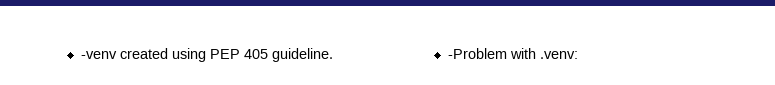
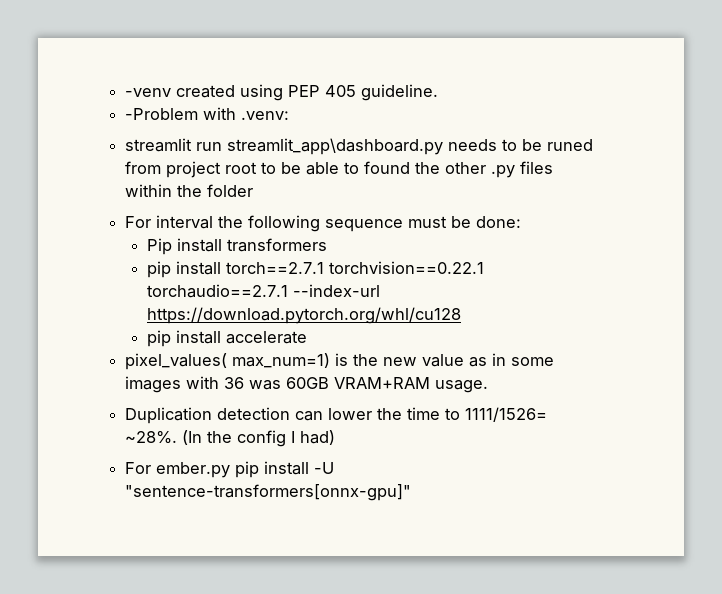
(579, 55) none -> [124,138,593,155] [124,161,553,178] [124,184,253,197] [124,215,521,232] [146,238,327,255] [146,261,484,278] [146,284,380,298] [146,307,461,324] [146,330,307,347] [124,353,554,370] [124,376,488,393] [124,407,547,424] [124,430,335,447] [124,461,334,478] [124,484,411,501] // streamlit run streamlit_app\dashboard.py needs to be runed from project root to be able to found the other .py files within the folder // For interval the following sequence must be done: // Pip install transformers // pip install torch==2.7.1 torchvision==0.22.1 torchaudio==2.7.1 --index-url https://download.pytorch.org/whl/cu128 // pip install accelerate // pixel_values( max_num=1) is the new value as in some images with 36 was 60GB VRAM+RAM usage. // Duplication detection can lower the time to 1111/1526= ~28%. (In the config I had) // For ember.py pip install -U "sentence-transformers[onnx-gpu]"

